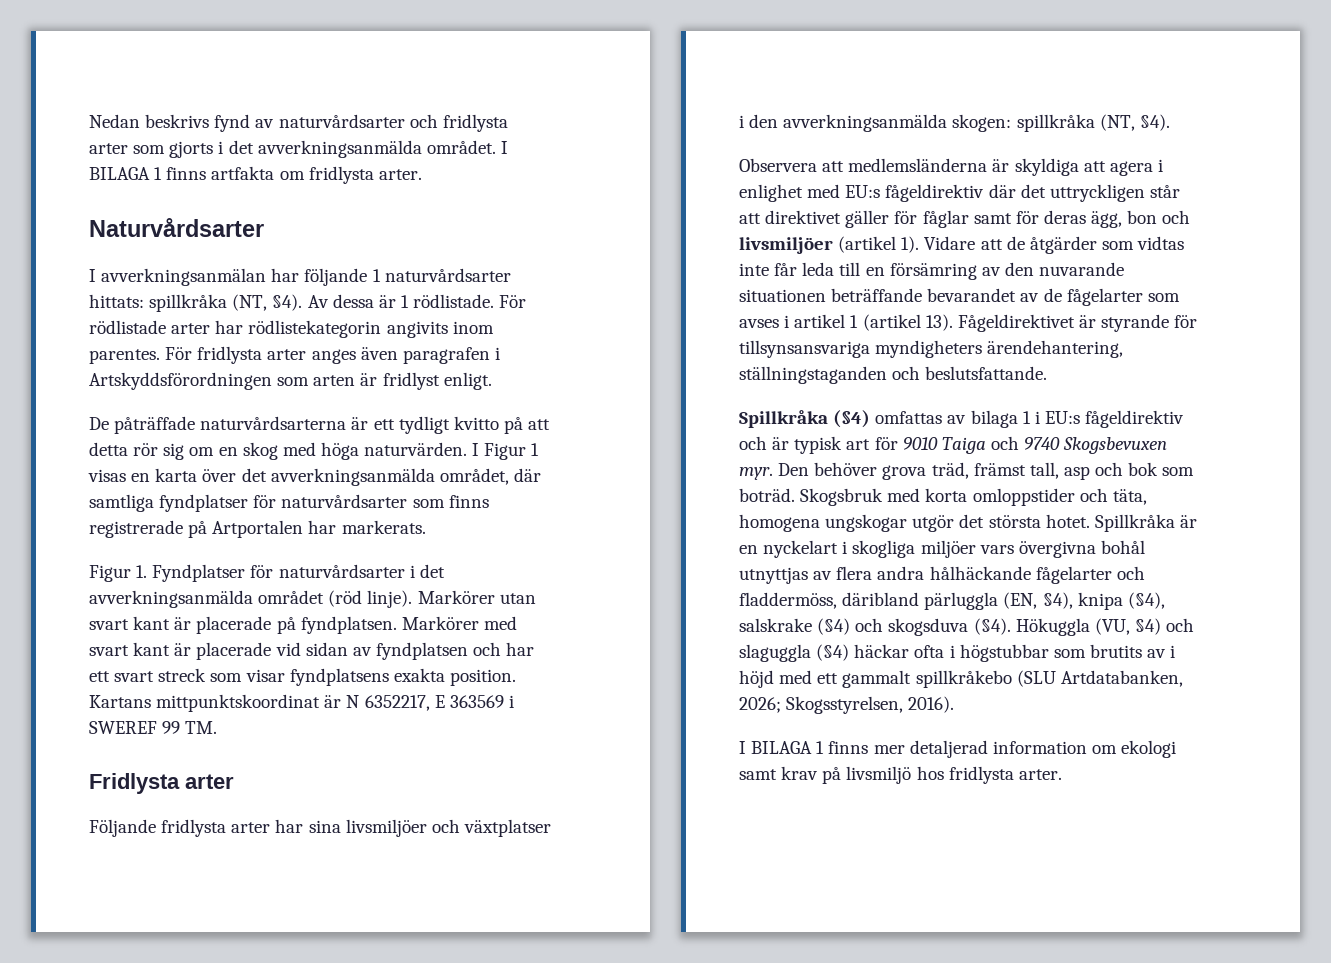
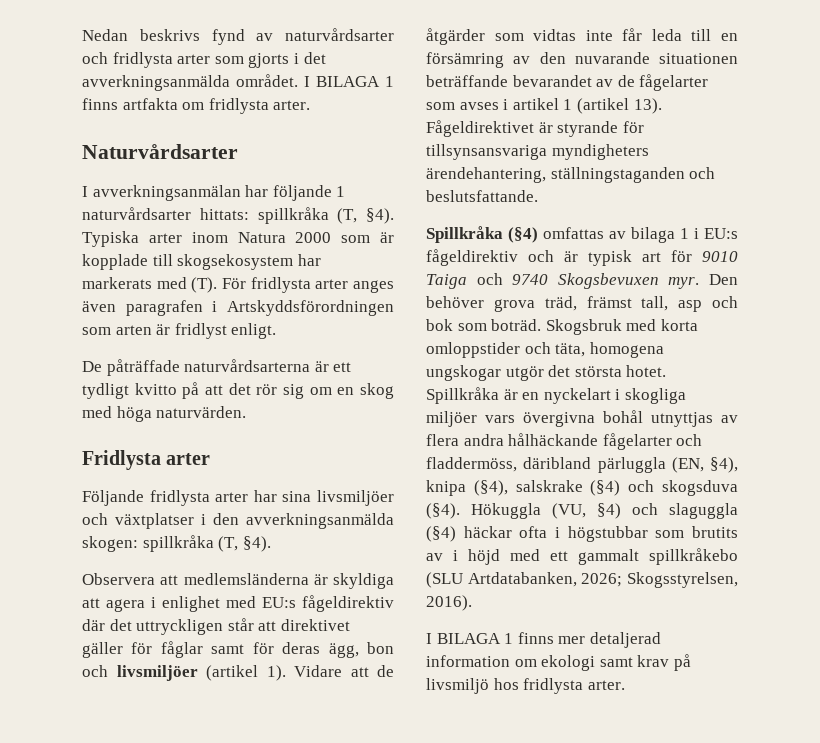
[232,294,527,311] [89,320,494,338] [89,349,160,364] (NT, §4). Av dessa är 1 rödlistade. För rödlistade arter har rödlistekategorin angivits inom parentes. -> [337,208,394,224] [82,231,394,247] [82,254,321,270] [82,277,218,293] (T, §4). Typiska arter inom Natura 2000 som är kopplade till skogsekosystem har markerats med (T).
[89,442,128,456] detta -> [228,383,251,395] det
[472,443,540,460] [88,468,541,486] [89,494,489,512] [89,520,426,538] [89,564,445,582] [89,590,536,608] [89,616,517,634] [89,642,535,660] [89,668,516,686] [89,694,514,712] [89,721,218,734] I Figur 1 visas en karta över det avverkningsanmälda området, där samtliga fyndplatser för naturvårdsarter som finns registrerade på Artportalen har markerats. // Figur 1. Fyndplatser för naturvårdsarter i det avverkningsanmälda området (röd linje). Markörer utan svart kant är placerade på fyndplatsen. Markörer med svart kant är placerade vid sidan av fyndplatsen och har ett svart streck som visar fyndplatsens exakta position. Kartans mittpunktskoordinat är N 6352217, E 363569 i SWEREF 99 TM. -> (247, 412) none
[1099,114,1135,131] (NT, -> [218,536,239,552] (T,

